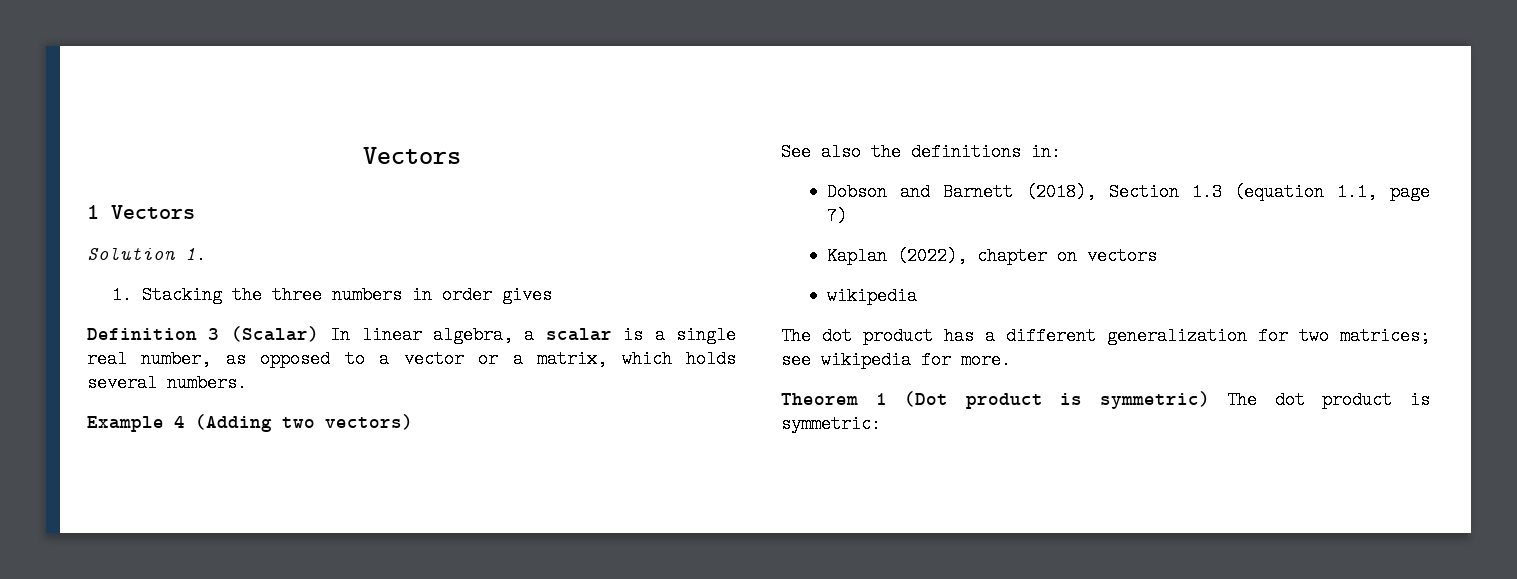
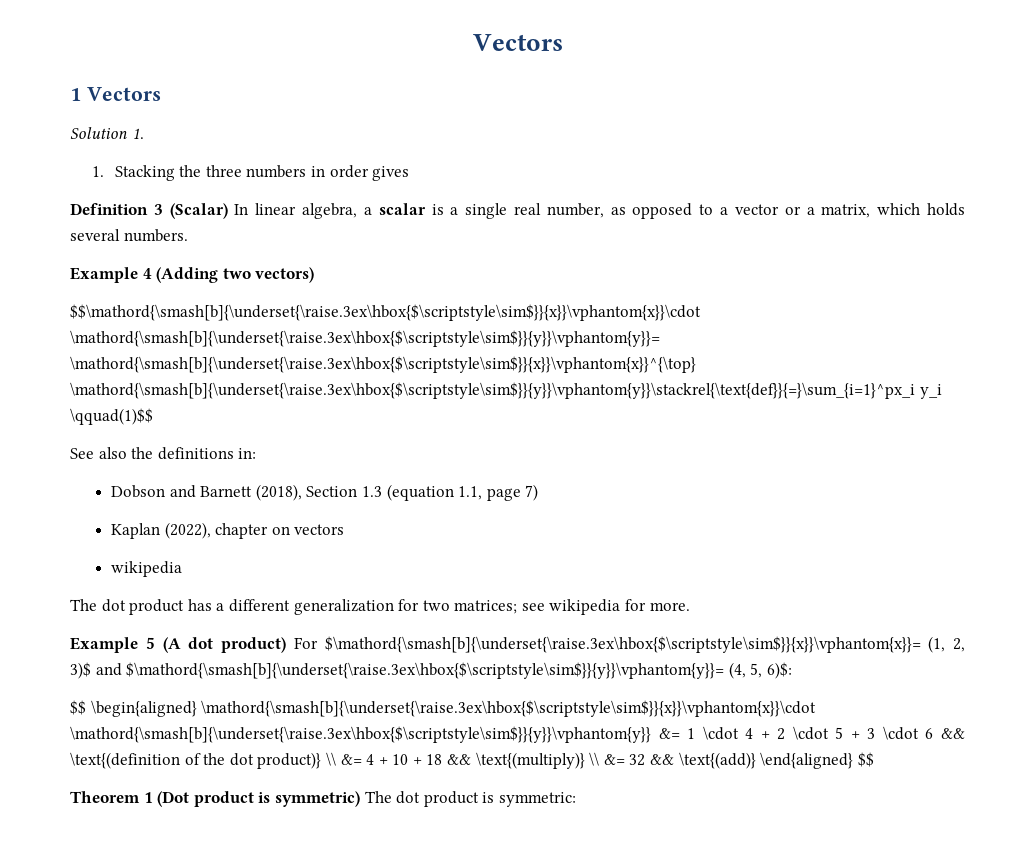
(413, 422) none -> [70,304,701,321] [70,330,660,347] [70,356,696,373] [70,382,942,399] [70,408,153,425] // $$\mathord{\smash[b]{\underset{\raise.3ex\hbox{$\scriptstyle\sim$}}{x}}\vphantom{x}}\cdot \mathord{\smash[b]{\underset{\raise.3ex\hbox{$\scriptstyle\sim$}}{y}}\vphantom{y}}= \mathord{\smash[b]{\underset{\raise.3ex\hbox{$\scriptstyle\sim$}}{x}}\vphantom{x}}^{\top} \mathord{\smash[b]{\underset{\raise.3ex\hbox{$\scriptstyle\sim$}}{y}}\vphantom{y}}\stackrel{\text{def}}{=}\sum_{i=1}^px_i y_i \qquad(1)$$
(1011, 360) none -> [70,636,965,653] [70,662,792,679] [70,700,817,717] [70,726,966,743] [70,752,874,769] // Example 5 (A dot product) For $\mathord{\smash[b]{\underset{\raise.3ex\hbox{$\scriptstyle\sim$}}{x}}\vphantom{x}}= (1, 2, 3)$ and $\mathord{\smash[b]{\underset{\raise.3ex\hbox{$\scriptstyle\sim$}}{y}}\vphantom{y}}= (4, 5, 6)$: // $$ \begin{aligned} \mathord{\smash[b]{\underset{\raise.3ex\hbox{$\scriptstyle\sim$}}{x}}\vphantom{x}}\cdot \mathord{\smash[b]{\underset{\raise.3ex\hbox{$\scriptstyle\sim$}}{y}}\vphantom{y}} &= 1 \cdot 4 + 2 \cdot 5 + 3 \cdot 6 && \text{(definition of the dot product)} \\ &= 4 + 10 + 18 && \text{(multiply)} \\ &= 32 && \text{(add)} \end{aligned} $$

